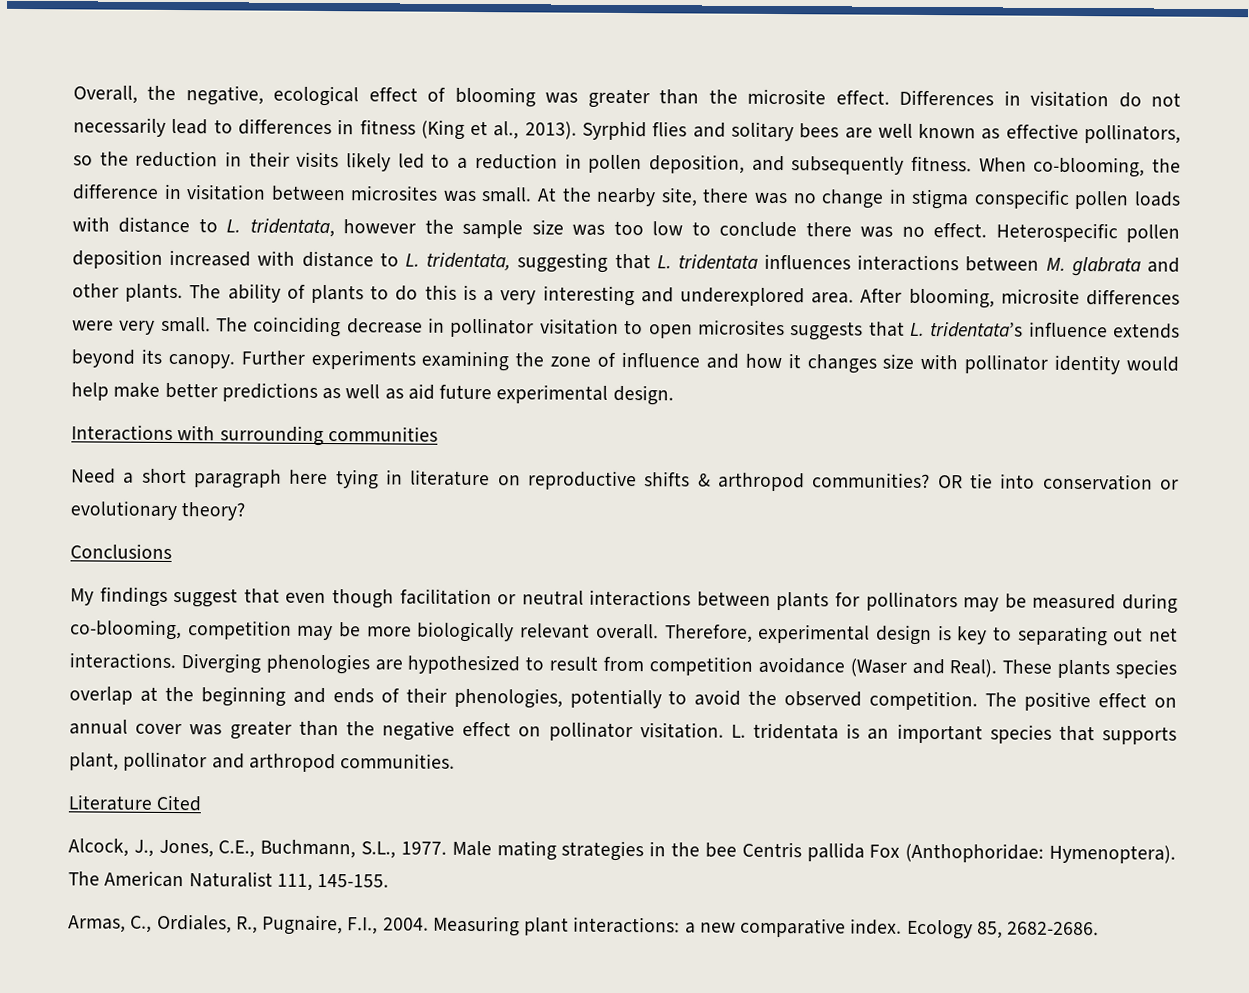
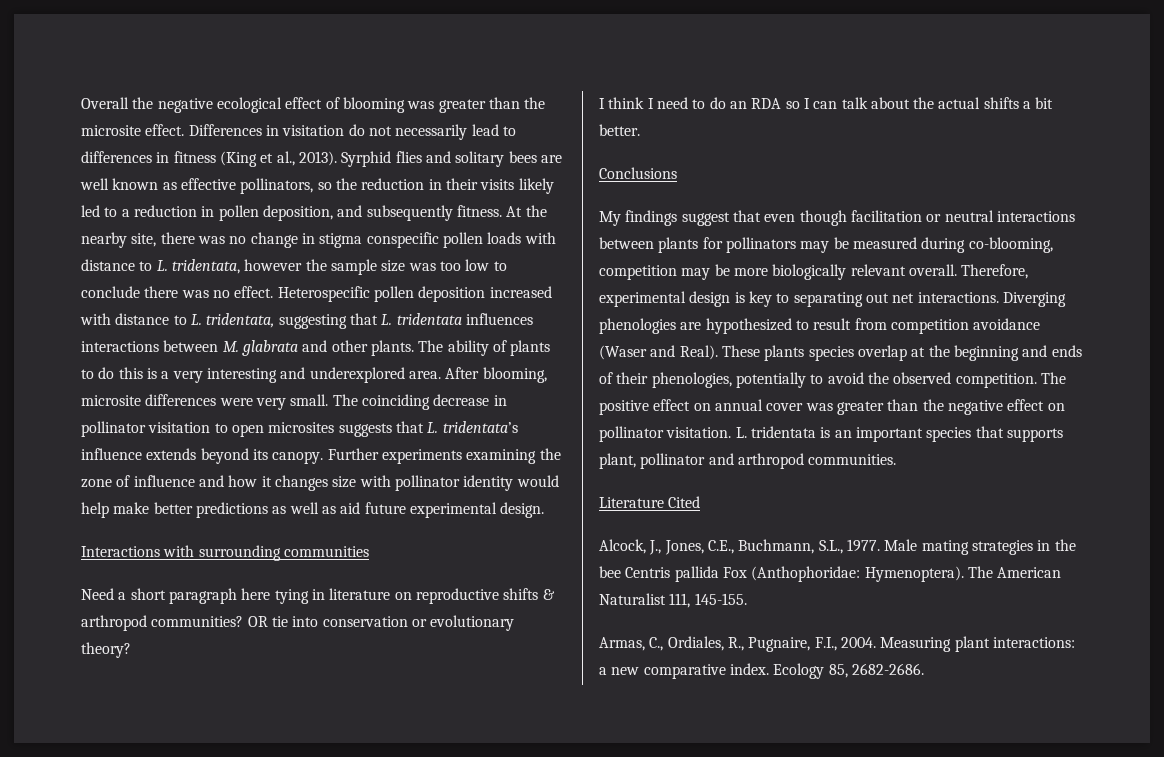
[73,85,264,106] Overall, the negative, -> [81,97,213,113] Overall the negative
[978,156,1182,178] [72,183,533,203] When co-blooming, the difference in visitation between microsites was small. -> (502, 211) none
(246, 511) none -> [599,97,1054,109] [599,124,640,136] // I think I need to do an RDA so I can talk about the actual shifts a bit better.

